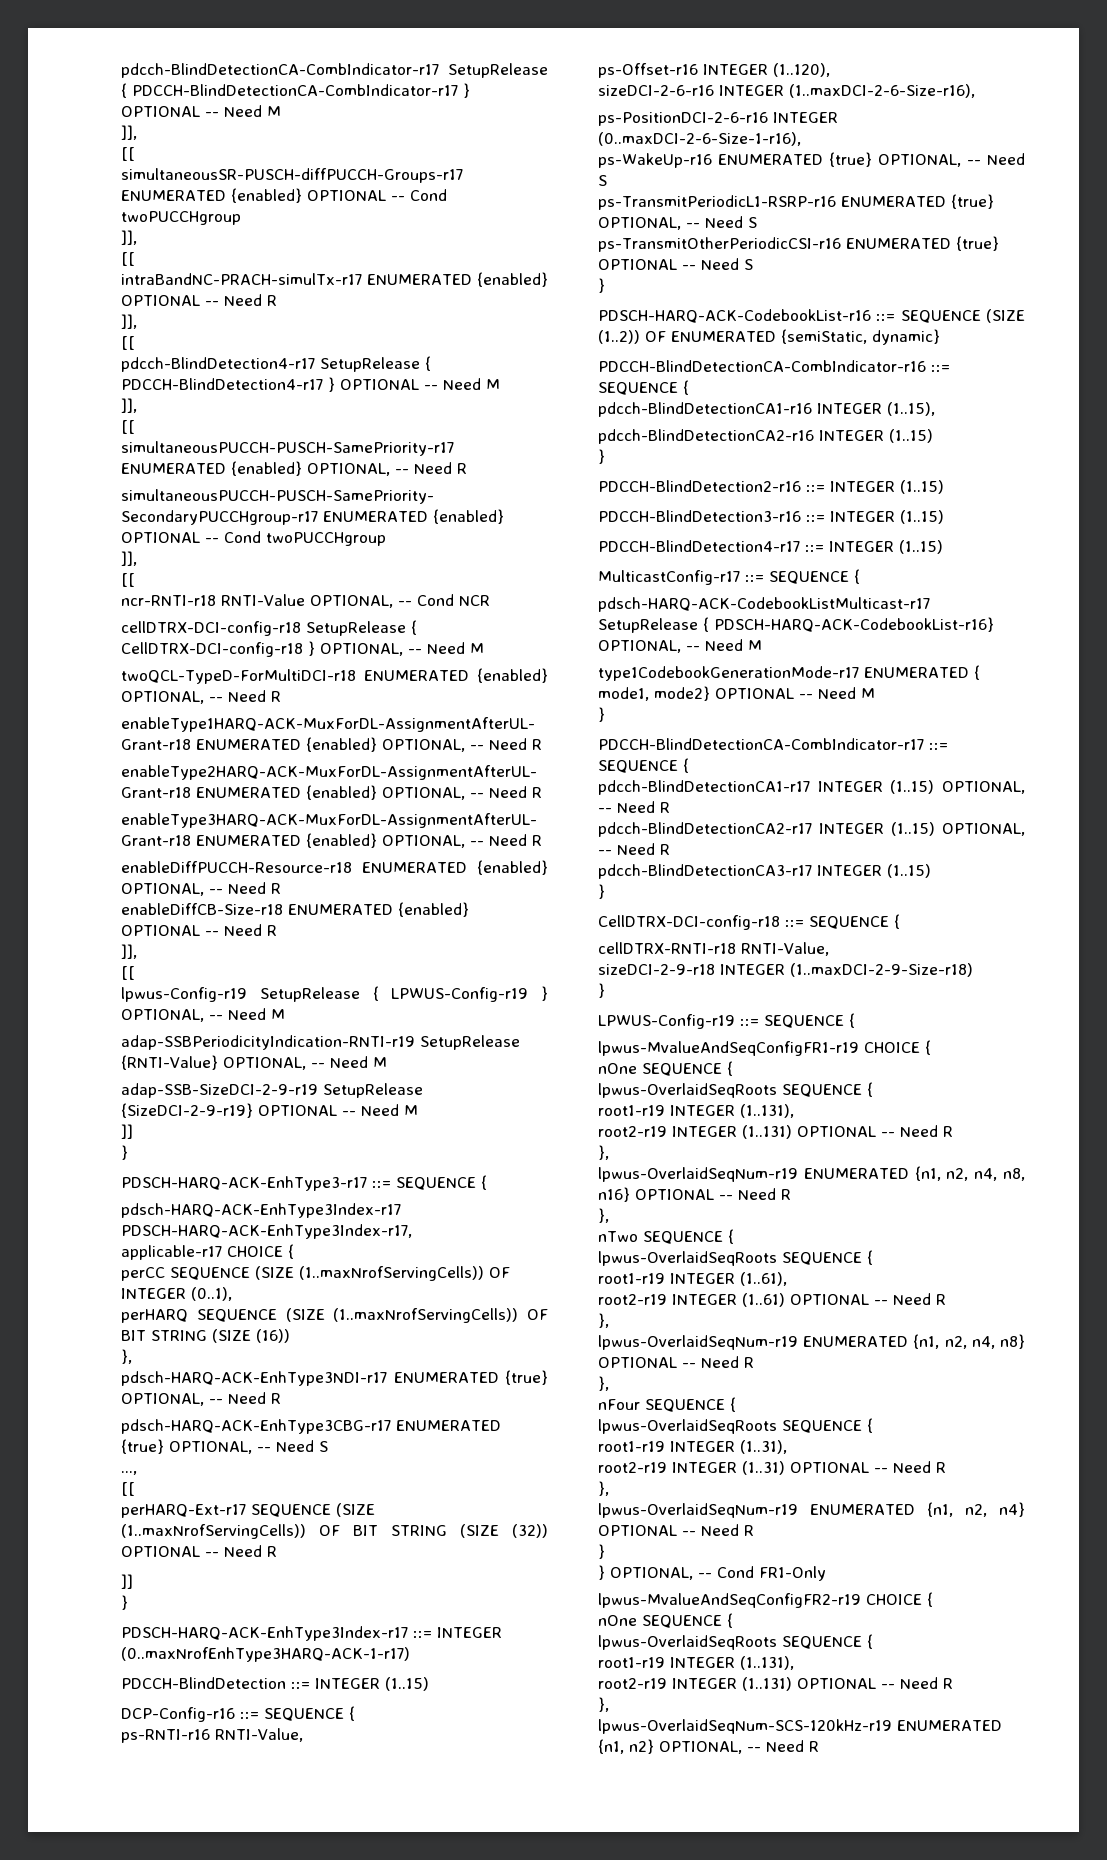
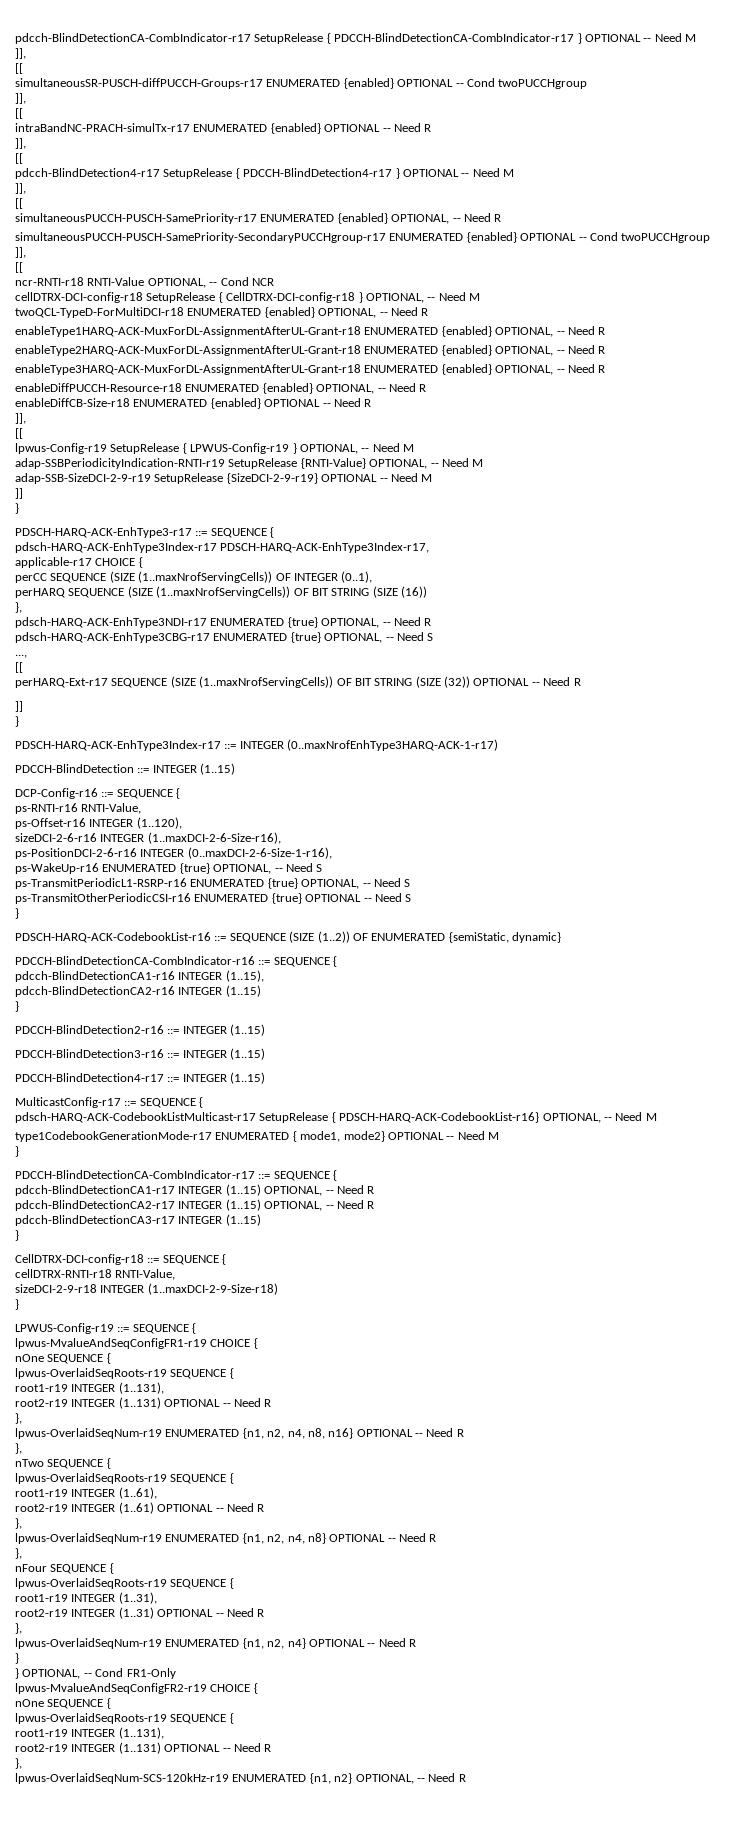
[598,1083,777,1098] lpwus-OverlaidSeqRoots -> [15,1368,167,1379] lpwus-OverlaidSeqRoots-r19
[598,1251,777,1266] lpwus-OverlaidSeqRoots -> [15,1473,167,1484] lpwus-OverlaidSeqRoots-r19
[598,1419,777,1434] lpwus-OverlaidSeqRoots -> [15,1578,167,1589] lpwus-OverlaidSeqRoots-r19
[598,1635,777,1650] lpwus-OverlaidSeqRoots -> [15,1713,167,1724] lpwus-OverlaidSeqRoots-r19

